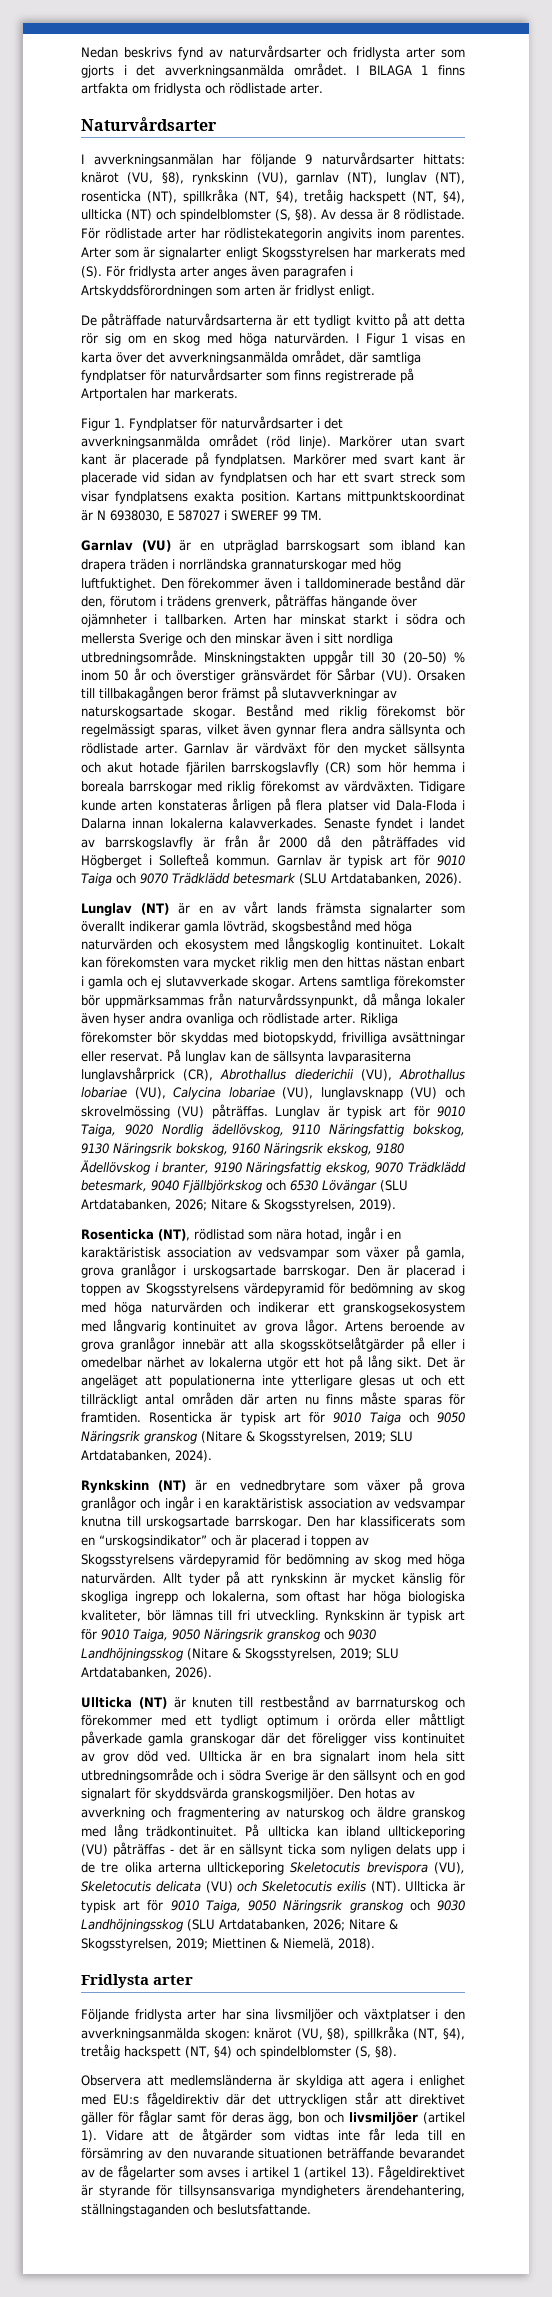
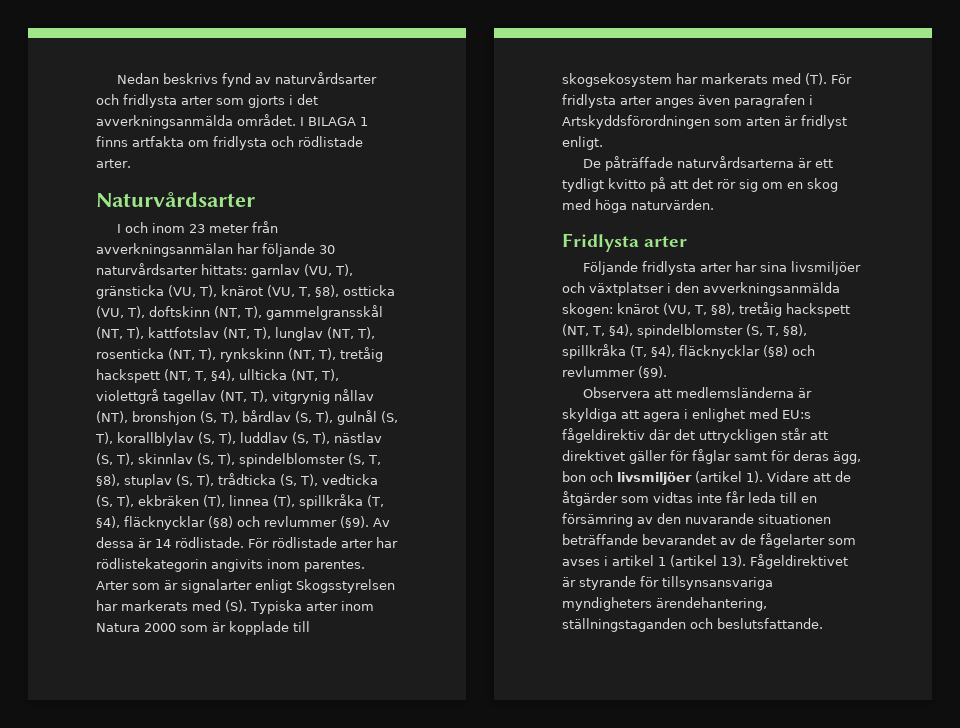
(84, 159) none -> [124,221,278,233] och inom 23 meter från
[305,154,312,165] 9 -> [319,245,335,254] 30
[81,172,465,185] [81,189,437,204] knärot (VU, §8), rynkskinn (VU), garnlav (NT), lunglav (NT), rosenticka (NT), spillkråka (NT, §4), tretåig hackspett (NT, -> [251,264,353,278] [96,285,395,299] [96,305,383,320] [96,327,375,341] [96,347,383,362] [96,369,207,383] garnlav (VU, T), gränsticka (VU, T), knärot (VU, T, §8), ostticka (VU, T), doftskinn (NT, T), gammelgransskål (NT, T), kattfotslav (NT, T), lunglav (NT, T), rosenticka (NT, T), rynkskinn (NT, T), tretåig hackspett (NT, T,
[126,209,317,222] (NT) och spindelblomster (S, §8). -> [291,369,339,381] [96,389,374,404] [96,410,398,425] [95,432,382,446] [96,453,381,467] [96,473,378,488] [96,494,384,509] [96,516,369,530] (NT, T), violettgrå tagellav (NT, T), vitgrynig nållav (NT), bronshjon (S, T), bårdlav (S, T), gulnål (S, T), korallblylav (S, T), luddlav (S, T), nästlav (S, T), skinnlav (S, T), spindelblomster (S, T, §8), stuplav (S, T), trådticka (S, T), vedticka (S, T), ekbräken (T), linnea (T), spillkråka (T, §4), fläcknycklar (§8) och revlummer (§9).
[393,209,400,220] 8 -> [155,539,171,548] 14
(102, 272) none -> [250,600,374,614] [96,621,310,635] [562,73,827,87] Typiska arter inom Natura 2000 som är kopplade till skogsekosystem har markerats med (T).
[434,315,466,326] detta -> [692,178,713,189] det
[355,333,465,346] [81,350,421,365] [81,368,414,383] [81,388,238,401] [81,416,343,431] [81,434,465,449] [81,452,465,467] [81,472,465,485] [81,491,465,504] [81,510,322,522] [81,540,465,553] [81,559,401,572] [81,576,465,591] [81,594,417,609] [81,614,465,627] [81,633,393,646] [81,650,465,665] [81,668,465,683] [81,686,397,701] [81,704,465,719] [81,724,465,737] [81,743,465,756] [81,762,466,775] [81,781,465,794] [81,798,466,813] [81,818,465,831] [81,835,466,850] [81,853,465,868] [81,873,462,886] [81,901,465,916] [81,919,412,934] [81,937,465,952] [81,957,465,970] [81,976,465,989] [81,993,466,1008] [81,1013,398,1026] [81,1032,465,1045] [81,1049,411,1064] [81,1067,465,1082] [81,1087,465,1100] [81,1104,465,1119] [81,1124,465,1137] [81,1143,404,1156] [80,1160,466,1175] [81,1180,408,1193] [81,1199,396,1212] [81,1227,401,1242] [81,1245,465,1260] [81,1263,465,1278] [81,1283,465,1296] [81,1302,465,1315] [81,1319,465,1334] [81,1337,465,1352] [81,1355,465,1370] [81,1375,465,1388] [81,1392,465,1407] [81,1412,465,1425] [81,1431,413,1444] [81,1450,212,1462] [81,1478,465,1493] [81,1496,465,1511] [81,1516,466,1529] [81,1535,369,1548] [81,1554,466,1567] [81,1571,465,1586] [81,1591,465,1604] [81,1610,465,1623] [81,1629,376,1642] [81,1648,399,1661] [81,1667,212,1679] [81,1695,465,1710] [81,1713,465,1728] [81,1731,465,1746] [81,1751,465,1764] [81,1768,465,1783] [81,1788,415,1801] [81,1807,465,1820] [81,1824,465,1839] [81,1842,465,1857] [81,1862,465,1875] [81,1881,465,1893] [81,1900,465,1913] [81,1919,398,1932] [81,1938,375,1951] I Figur 1 visas en karta över det avverkningsanmälda området, där samtliga fyndplatser för naturvårdsarter som finns registrerade på Artportalen har markerats. // Figur 1. Fyndplatser för naturvårdsarter i det avverkningsanmälda området (röd linje). Markörer utan svart kant är placerade på fyndplatsen. Markörer med svart kant är placerade vid sidan av fyndplatsen och har ett svart streck som visar fyndplatsens exakta position. Kartans mittpunktskoordinat är N 6938030, E 587027 i SWEREF 99 TM. // Garnlav (VU) är en utpräglad barrskogsart som ibland kan drapera träden i norrländska grannaturskogar med hög luftfuktighet. Den förekommer även i talldominerade bestånd där den, förutom i trädens grenverk, påträffas hängande över ojämnheter i tallbarken. Arten har minskat starkt i södra och mellersta Sverige och den minskar även i sitt nordliga utbredningsområde. Minskningstakten uppgår till 30 (20–50) % inom 50 år och överstiger gränsvärdet för Sårbar (VU). Orsaken till tillbakagången beror främst på slutavverkningar av naturskogsartade skogar. Bestånd med riklig förekomst bör regelmässigt sparas, vilket även gynnar flera andra sällsynta och rödlistade arter. Garnlav är värdväxt för den mycket sällsynta och akut hotade fjärilen barrskogslavfly (CR) som hör hemma i boreala barrskogar med riklig förekomst av värdväxten. Tidigare kunde arten konstateras årligen på flera platser vid Dala-Floda i Dalarna innan lokalerna kalavverkades. Senaste fyndet i landet av barrskogslavfly är från år 2000 då den påträffades vid Högberget i Sollefteå kommun. Garnlav är typisk art för 9010 Taiga och 9070 Trädklädd betesmark (SLU Artdatabanken, 2026). // Lunglav (NT) är en av vårt lands främsta signalarter som överallt indikerar gamla lövträd, skogsbestånd med höga naturvärden och ekosystem med långskoglig kontinuitet. Lokalt kan förekomsten vara mycket riklig men den hittas nästan enbart i gamla och ej slutavverkade skogar. Artens samtliga förekomster bör uppmärksammas från naturvårdssynpunkt, då många lokaler även hyser andra ovanliga och rödlistade arter. Rikliga förekomster bör skyddas med biotopskydd, frivilliga avsättningar eller reservat. På lunglav kan de sällsynta lavparasiterna lunglavshårprick (CR), Abrothallus diederichii (VU), Abrothallus lobariae (VU), Calycina lobariae (VU), lunglavsknapp (VU) och skrovelmössing (VU) påträffas. Lunglav är typisk art för 9010 Taiga, 9020 Nordlig ädellövskog, 9110 Näringsfattig bokskog, 9130 Näringsrik bokskog, 9160 Näringsrik ekskog, 9180 Ädellövskog i branter, 9190 Näringsfattig ekskog, 9070 Trädklädd betesmark, 9040 Fjällbjörkskog och 6530 Lövängar (SLU Artdatabanken, 2026; Nitare & Skogsstyrelsen, 2019). // Rosenticka (NT), rödlistad som nära hotad, ingår i en karaktäristisk association av vedsvampar som växer på gamla, grova granlågor i urskogsartade barrskogar. Den är placerad i toppen av Skogsstyrelsens värdepyramid för bedömning av skog med höga naturvärden och indikerar ett granskogsekosystem med långvarig kontinuitet av grova lågor. Artens beroende av grova granlågor innebär att alla skogsskötselåtgärder på eller i omedelbar närhet av lokalerna utgör ett hot på lång sikt. Det är angeläget att populationerna inte ytterligare glesas ut och ett tillräckligt antal områden där arten nu finns måste sparas för framtiden. Rosenticka är typisk art för 9010 Taiga och 9050 Näringsrik granskog (Nitare & Skogsstyrelsen, 2019; SLU Artdatabanken, 2024). // Rynkskinn (NT) är en vednedbrytare som växer på grova granlågor och ingår i en karaktäristisk association av vedsvampar knutna till urskogsartade barrskogar. Den har klassificerats som en “urskogsindikator” och är placerad i toppen av Skogsstyrelsens värdepyramid för bedömning av skog med höga naturvärden. Allt tyder på att rynkskinn är mycket känslig för skogliga ingrepp och lokalerna, som oftast har höga biologiska kvaliteter, bör lämnas till fri utveckling. Rynkskinn är typisk art för 9010 Taiga, 9050 Näringsrik granskog och 9030 Landhöjningsskog (Nitare & Skogsstyrelsen, 2019; SLU Artdatabanken, 2026). // Ullticka (NT) är knuten till restbestånd av barrnaturskog och förekommer med ett tydligt optimum i orörda eller måttligt påverkade gamla granskogar där det föreligger viss kontinuitet av grov död ved. Ullticka är en bra signalart inom hela sitt utbredningsområde och i södra Sverige är den sällsynt och en god signalart för skyddsvärda granskogsmiljöer. Den hotas av avverkning och fragmentering av naturskog och äldre granskog med lång trädkontinuitet. På ullticka kan ibland ulltickeporing (VU) påträffas - det är en sällsynt ticka som nyligen delats upp i de tre olika arterna ulltickeporing Skeletocutis brevispora (VU), Skeletocutis delicata (VU) och Skeletocutis exilis (NT). Ullticka är typisk art för 9010 Taiga, 9050 Näringsrik granskog och 9030 Landhöjningsskog (SLU Artdatabanken, 2026; Nitare & Skogsstyrelsen, 2019; Miettinen & Niemelä, 2018). -> (714, 204) none
[327,2026,465,2041] [81,2044,397,2059] §8), spillkråka (NT, §4), tretåig hackspett (NT, §4) och spindelblomster (S, §8). -> [694,302,850,317] [562,324,807,338] [562,344,815,359] [562,366,667,378] T, §8), tretåig hackspett (NT, T, §4), spindelblomster (S, T, §8), spillkråka (T, §4), fläcknycklar (§8) och revlummer (§9).

